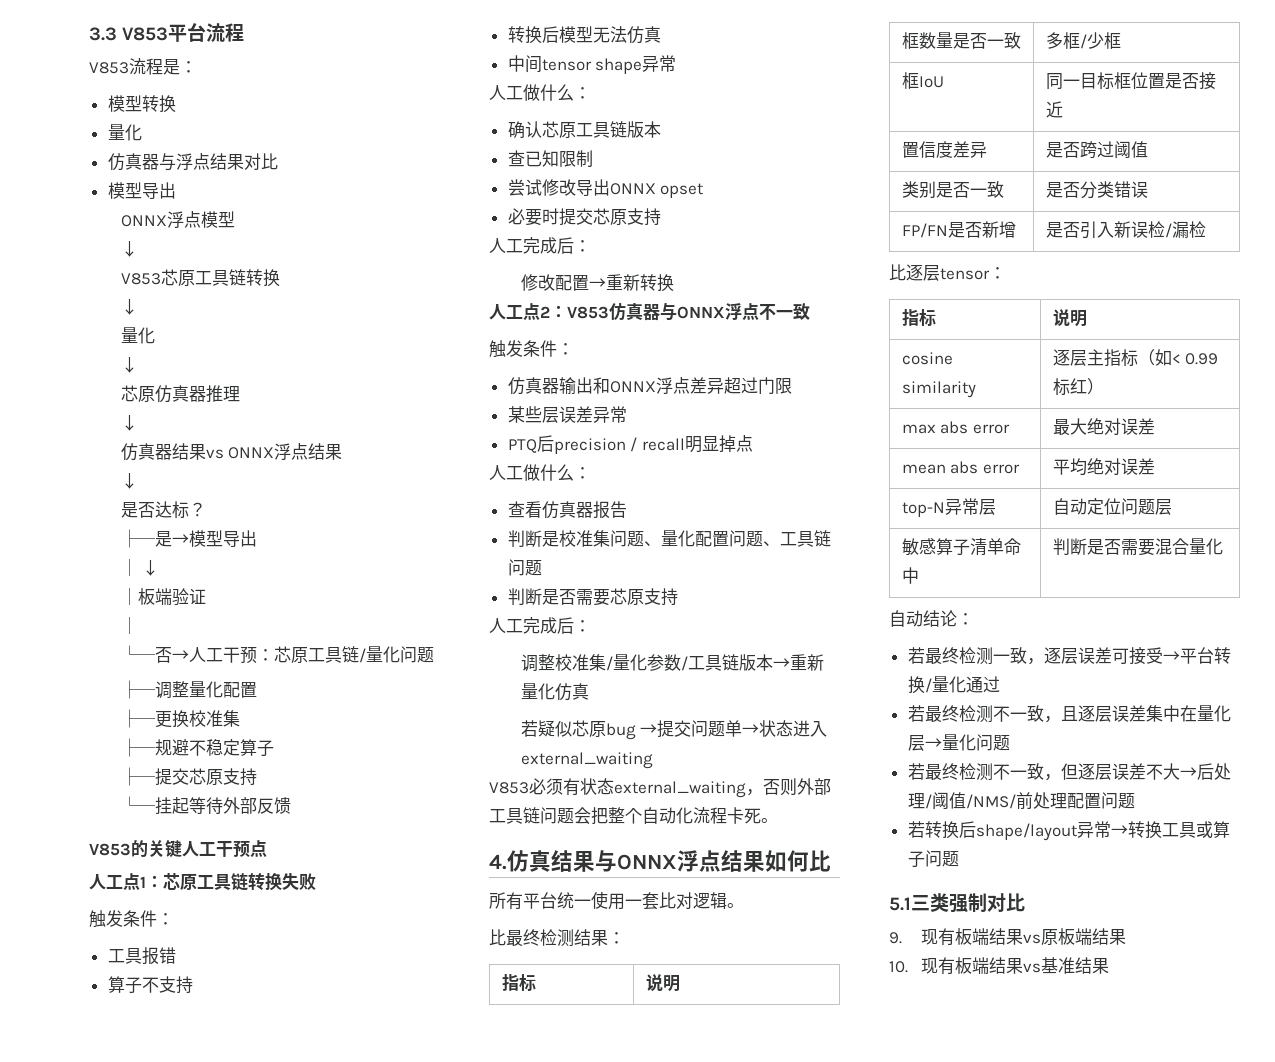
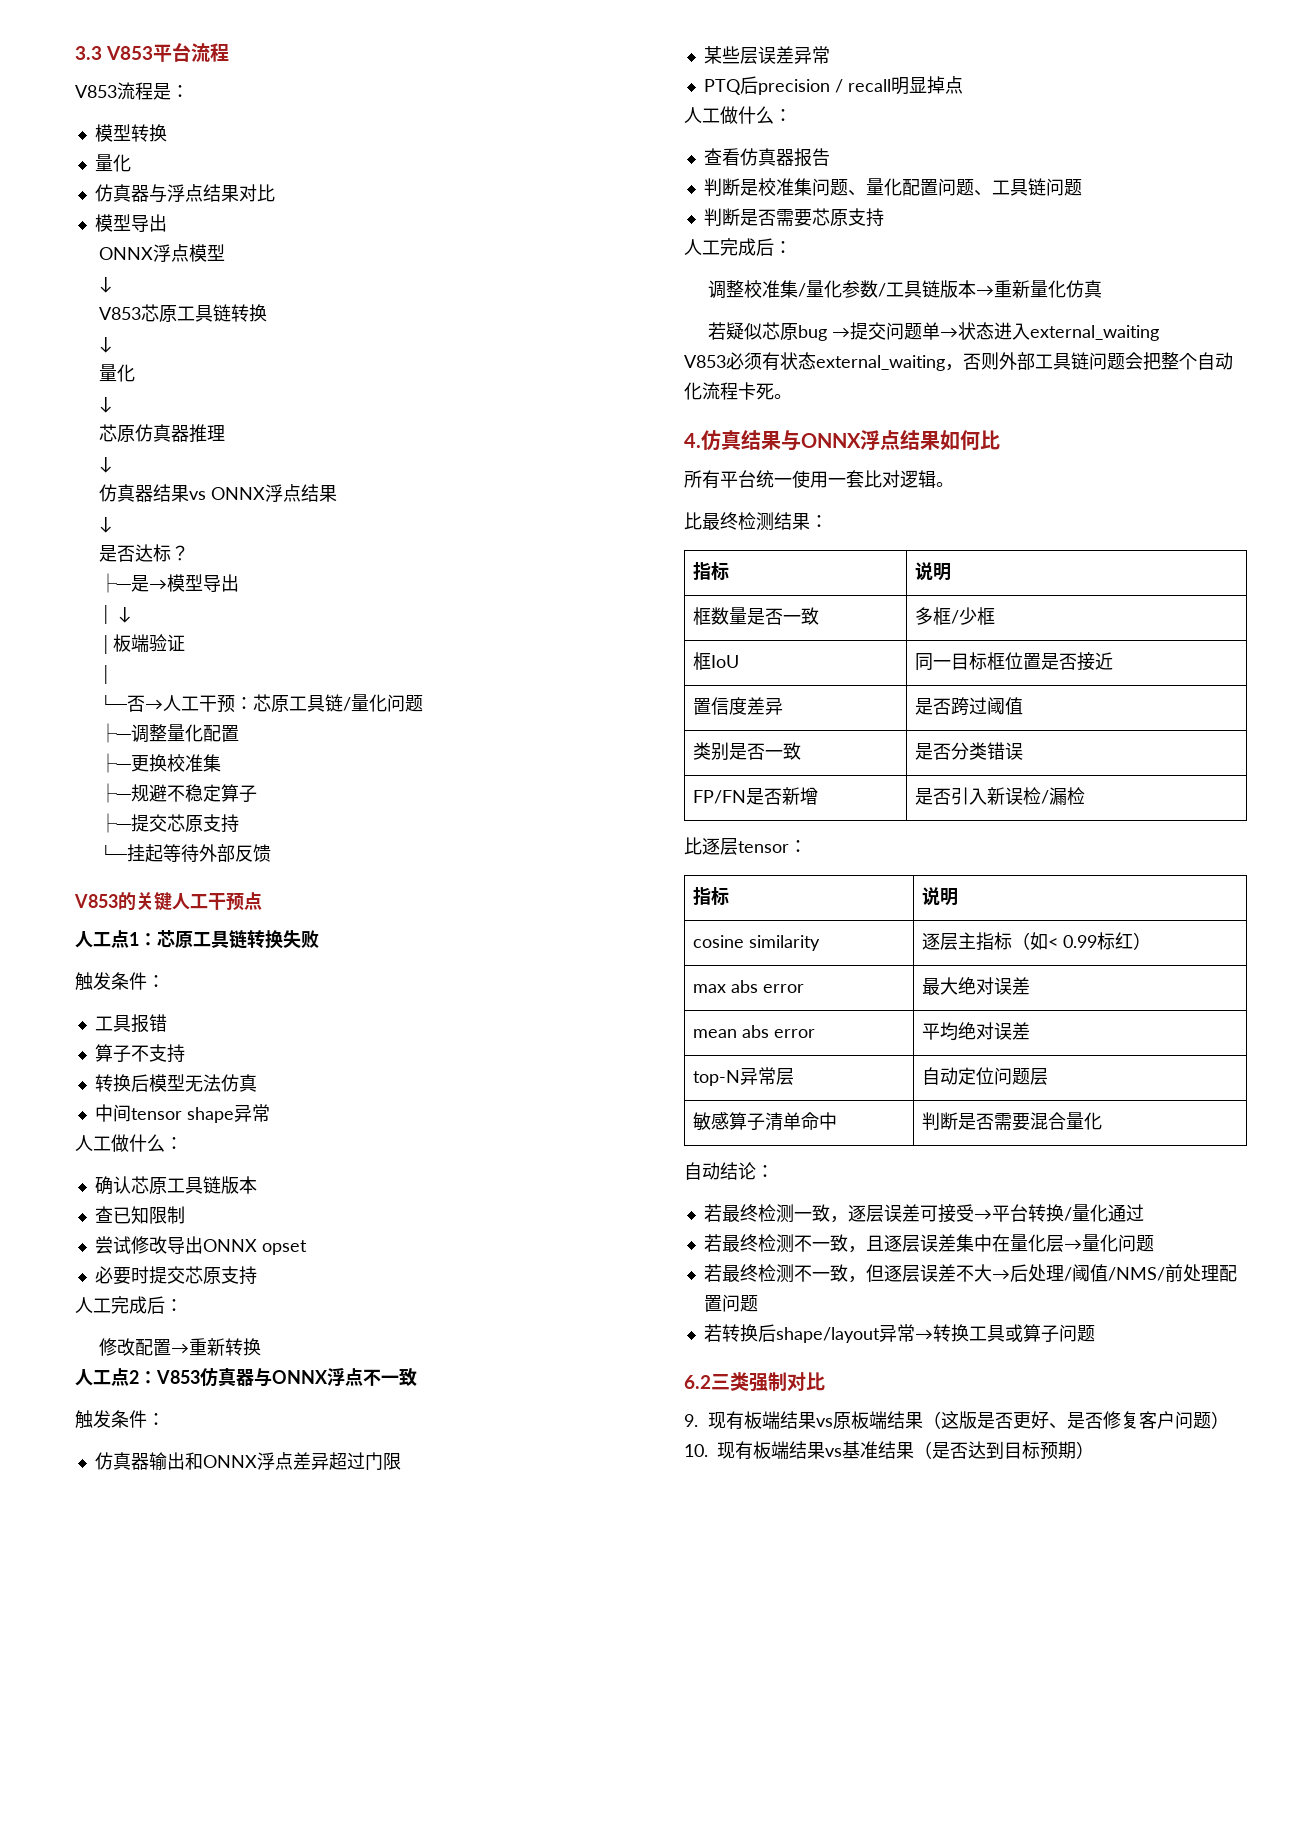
[889,897,911,911] 5.1 -> [684,1375,711,1389] 6.2
(1126, 937) none -> [923,1411,1230,1429] （这版是否更好、是否修复客户问题）
(1109, 966) none -> [914,1441,1094,1460] （是否达到目标预期）

